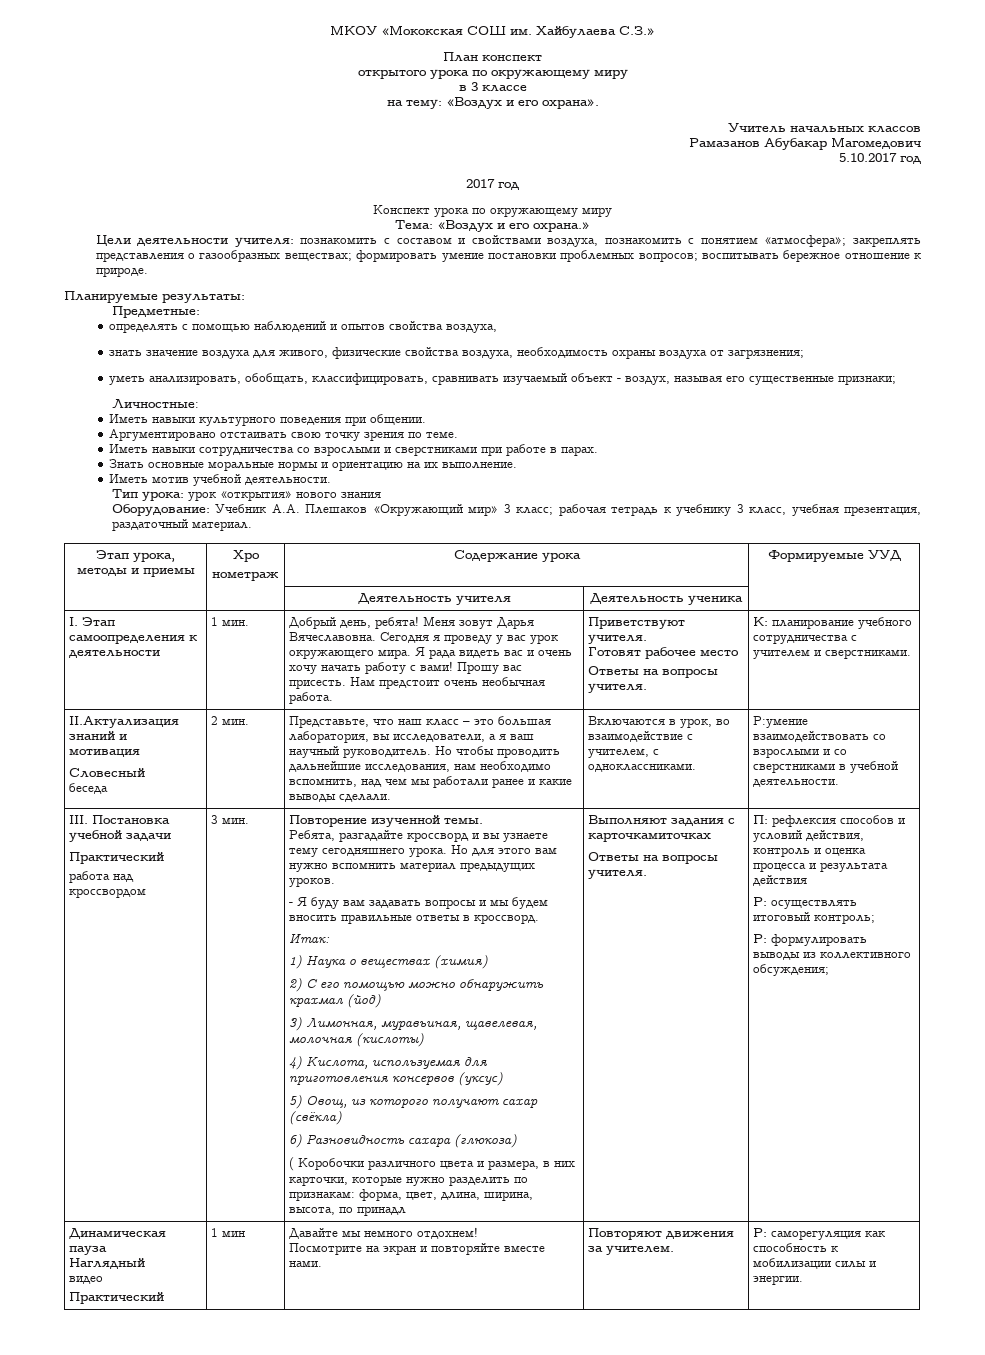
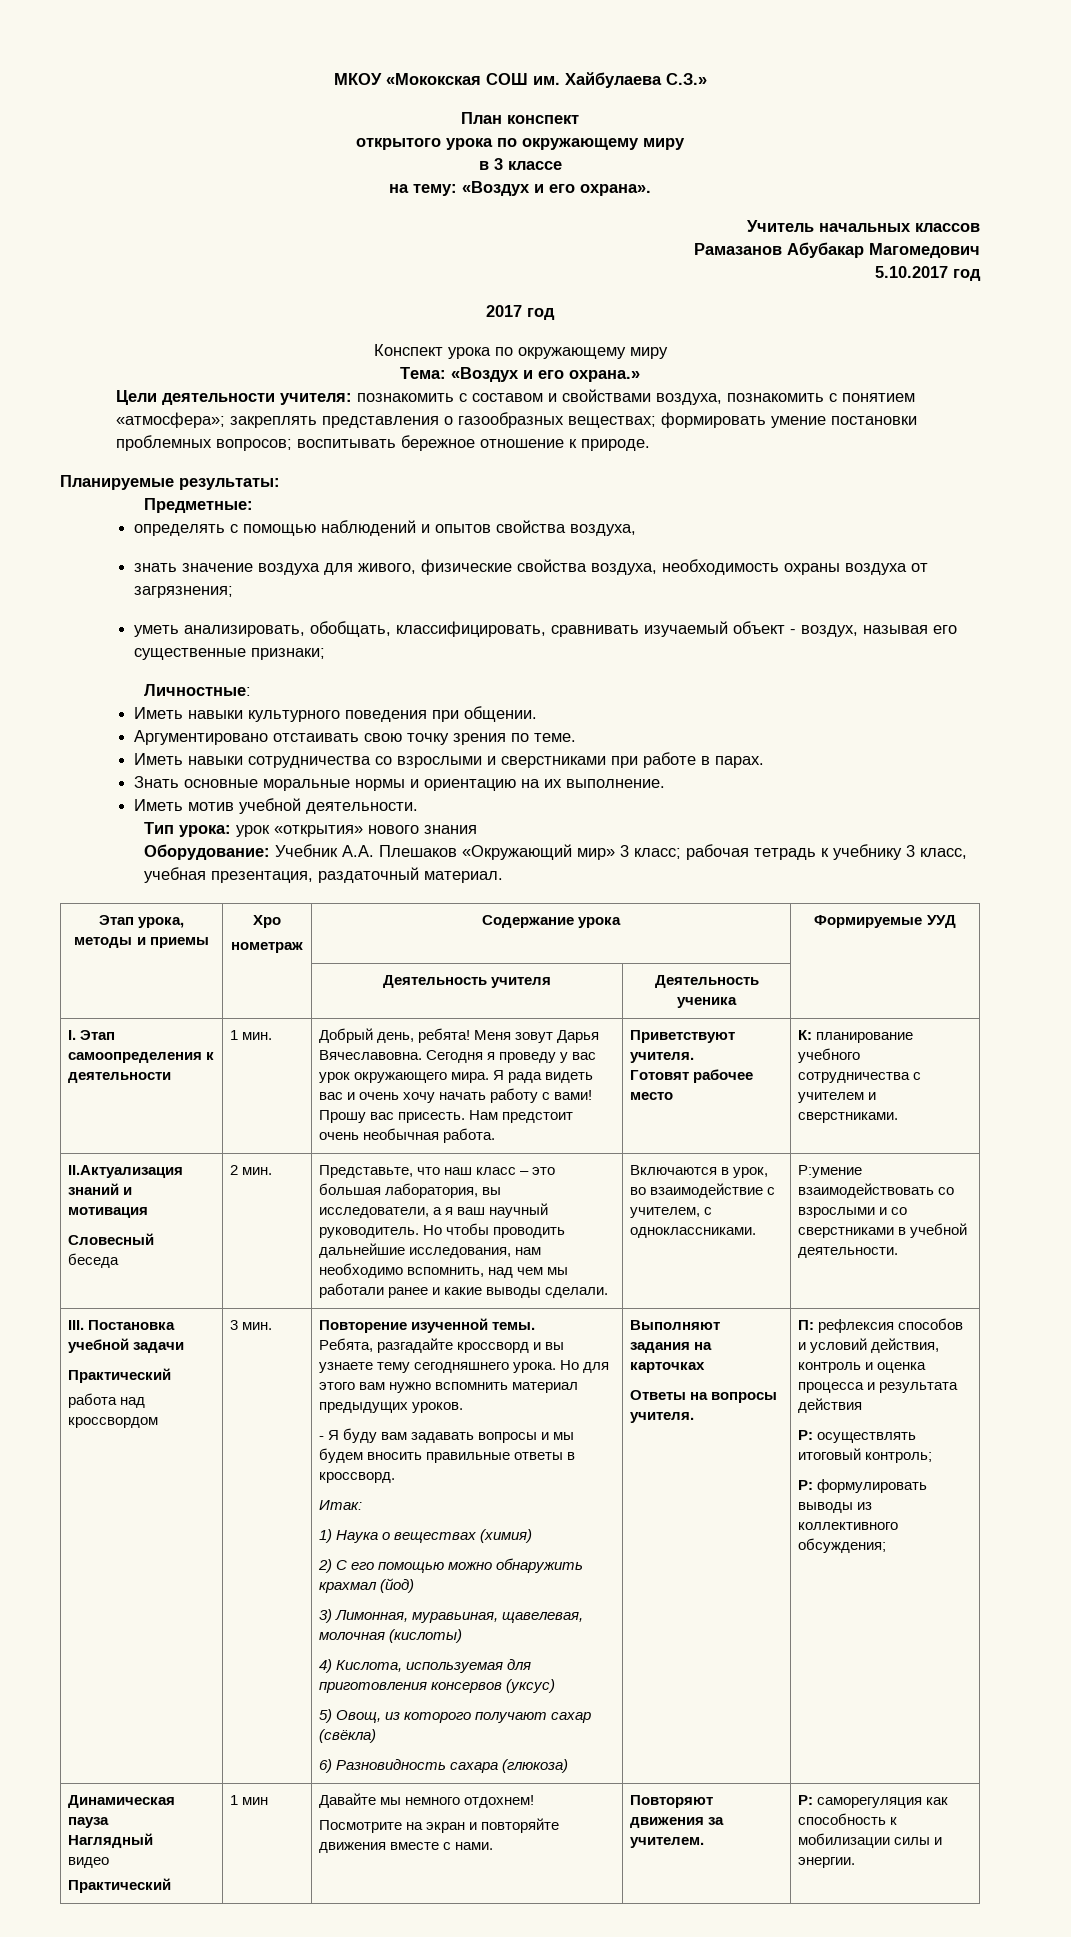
[588,666,719,678] [588,683,648,693] // Ответы на вопросы учителя. -> (674, 1096) none
[289,1157,576,1171] [289,1176,529,1186] [289,1189,534,1201] [289,1206,407,1216] // ( Коробочки различного цвета и размера, в них карточки, которые нужно разделить по признакам: форма, цвет, длина, ширина, высота, по принадл -> (569, 1766) none
[728,818,736,824] [588,833,712,842] с карточкамиточках -> [694,1342,713,1350] [630,1362,706,1373] на карточках
[504,1245,546,1252] вместе -> [319,1842,452,1853] движения вместе с

